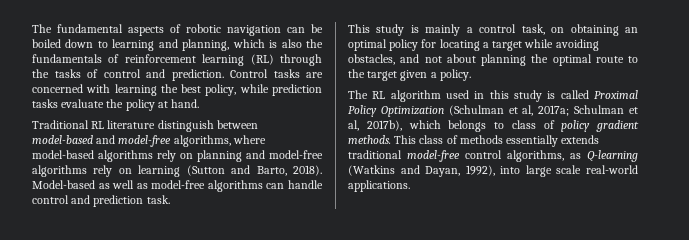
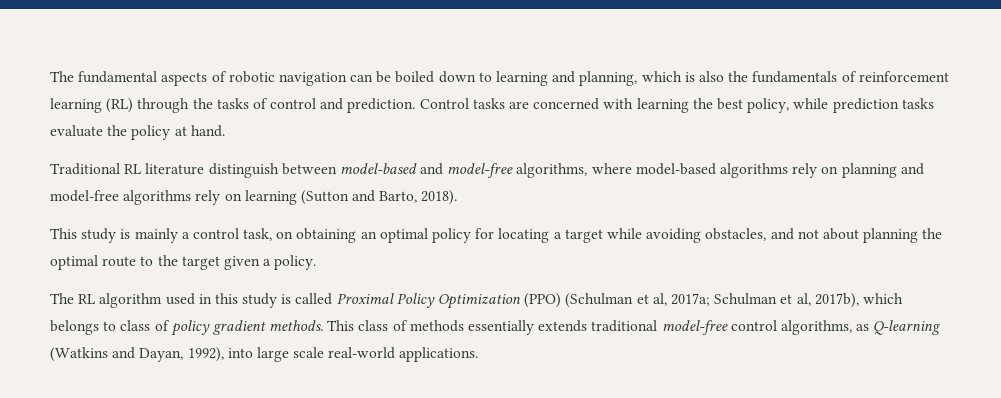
[32,180,323,192] [32,195,170,207] Model-based as well as model-free algorithms can handle control and prediction task. -> (458, 197) none
(444, 111) none -> [524,293,562,308] (PPO)

